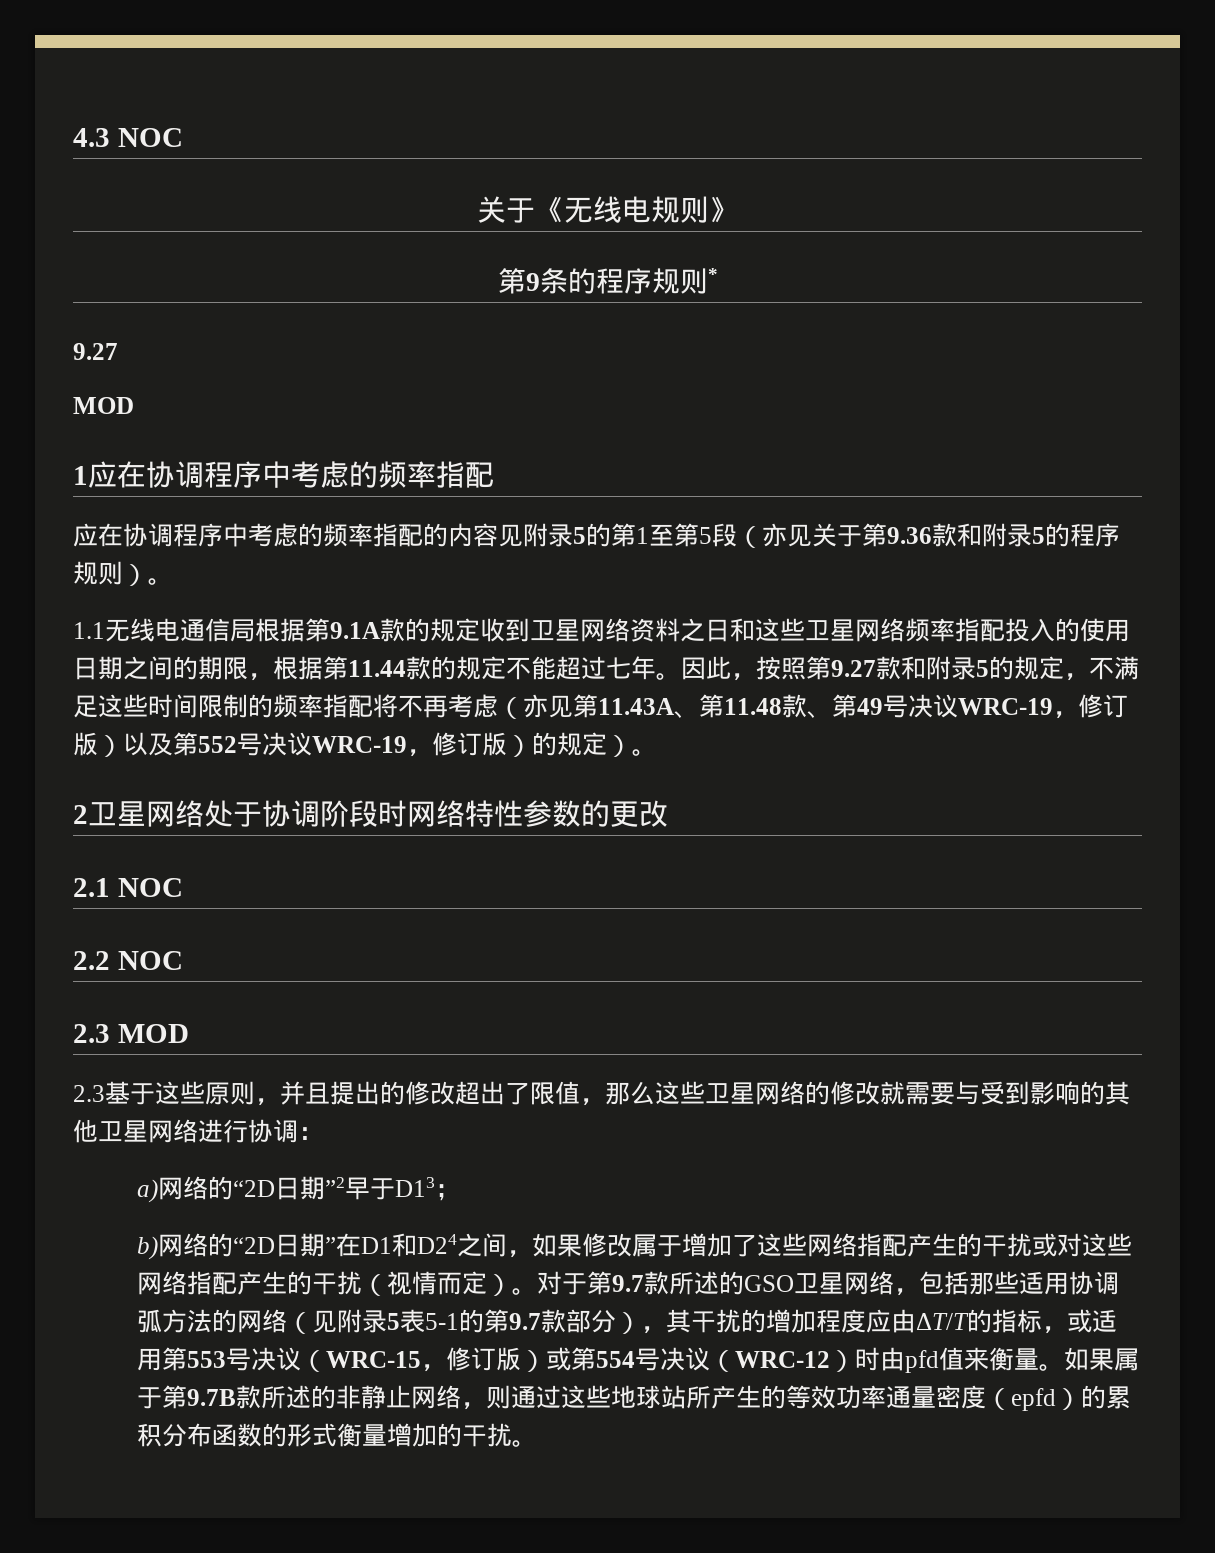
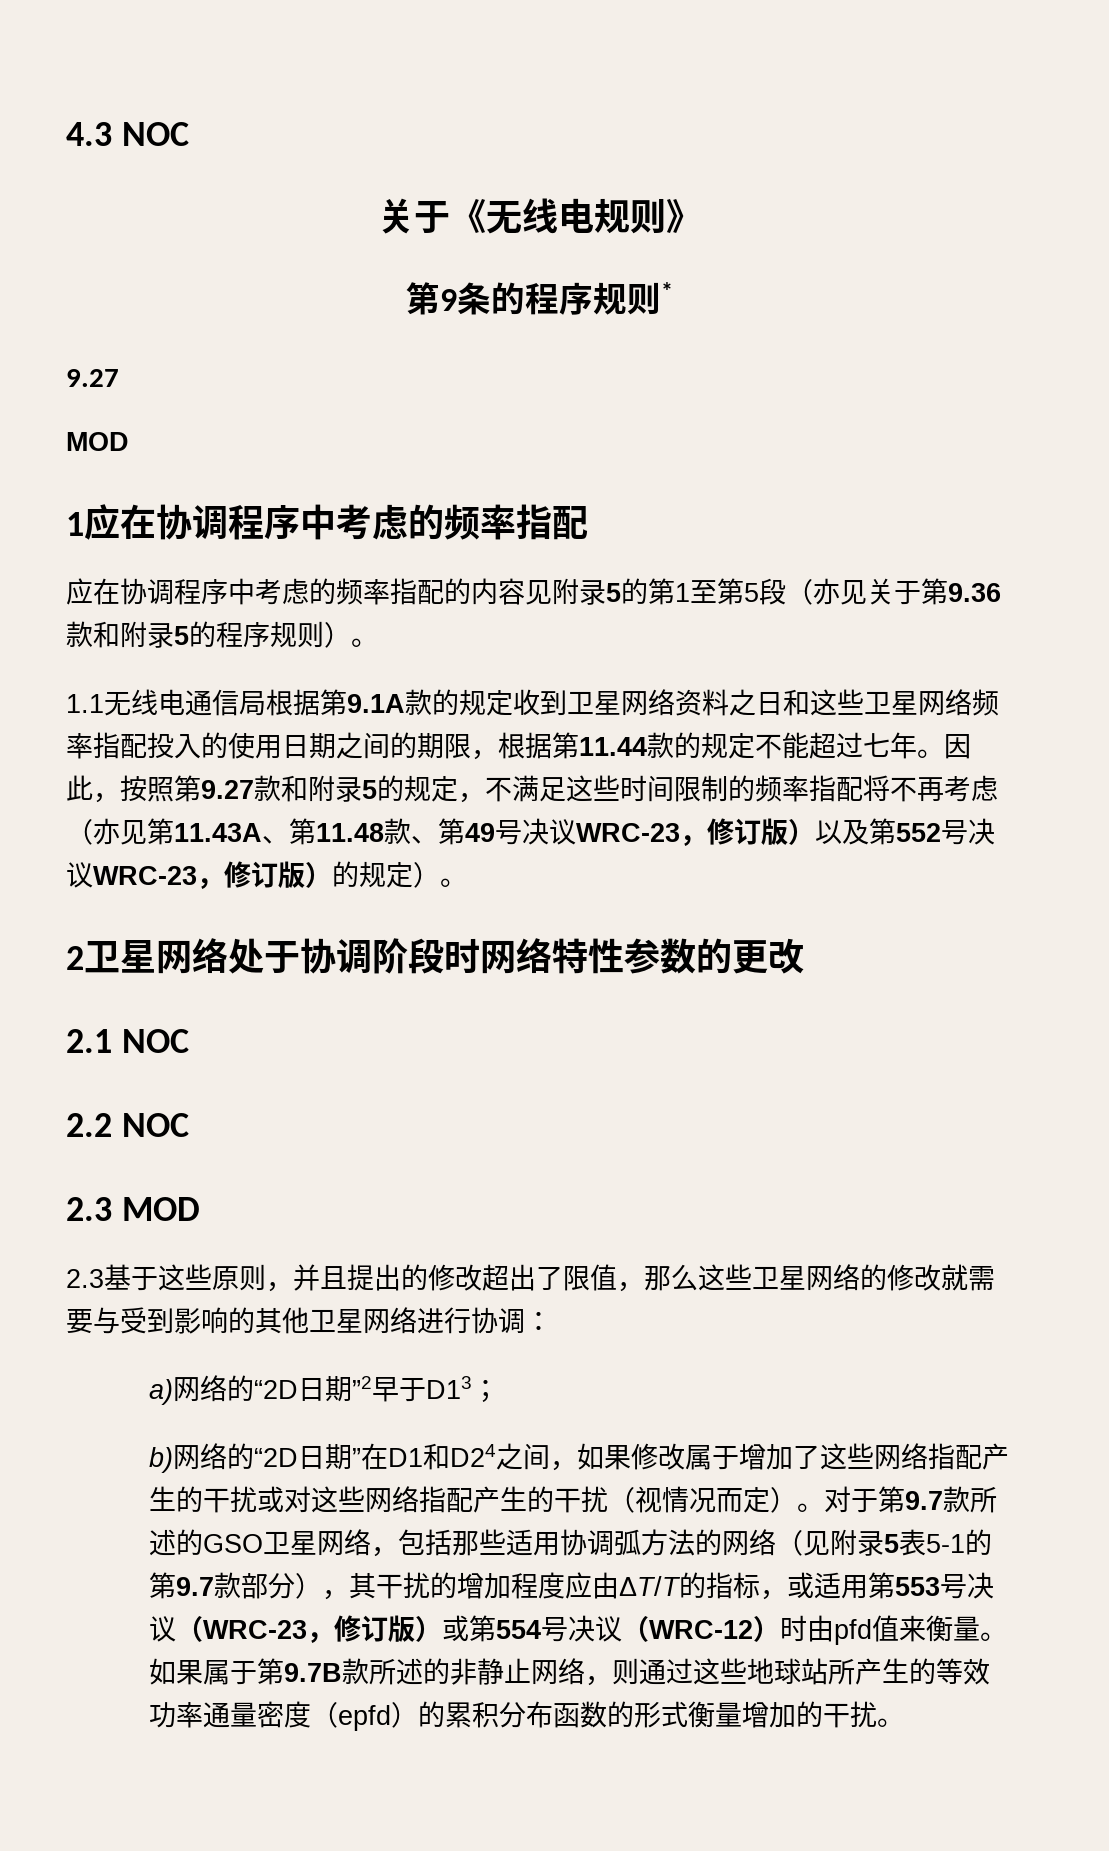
[958,698,1053,715] WRC-19 -> [576,823,680,842] WRC-23
[312,736,407,753] WRC-19 -> [93,866,197,885] WRC-23
(438, 1283) none -> [688,1488,716,1513] 况
[326,1351,422,1368] WRC-15 -> [202,1620,307,1639] WRC-23

